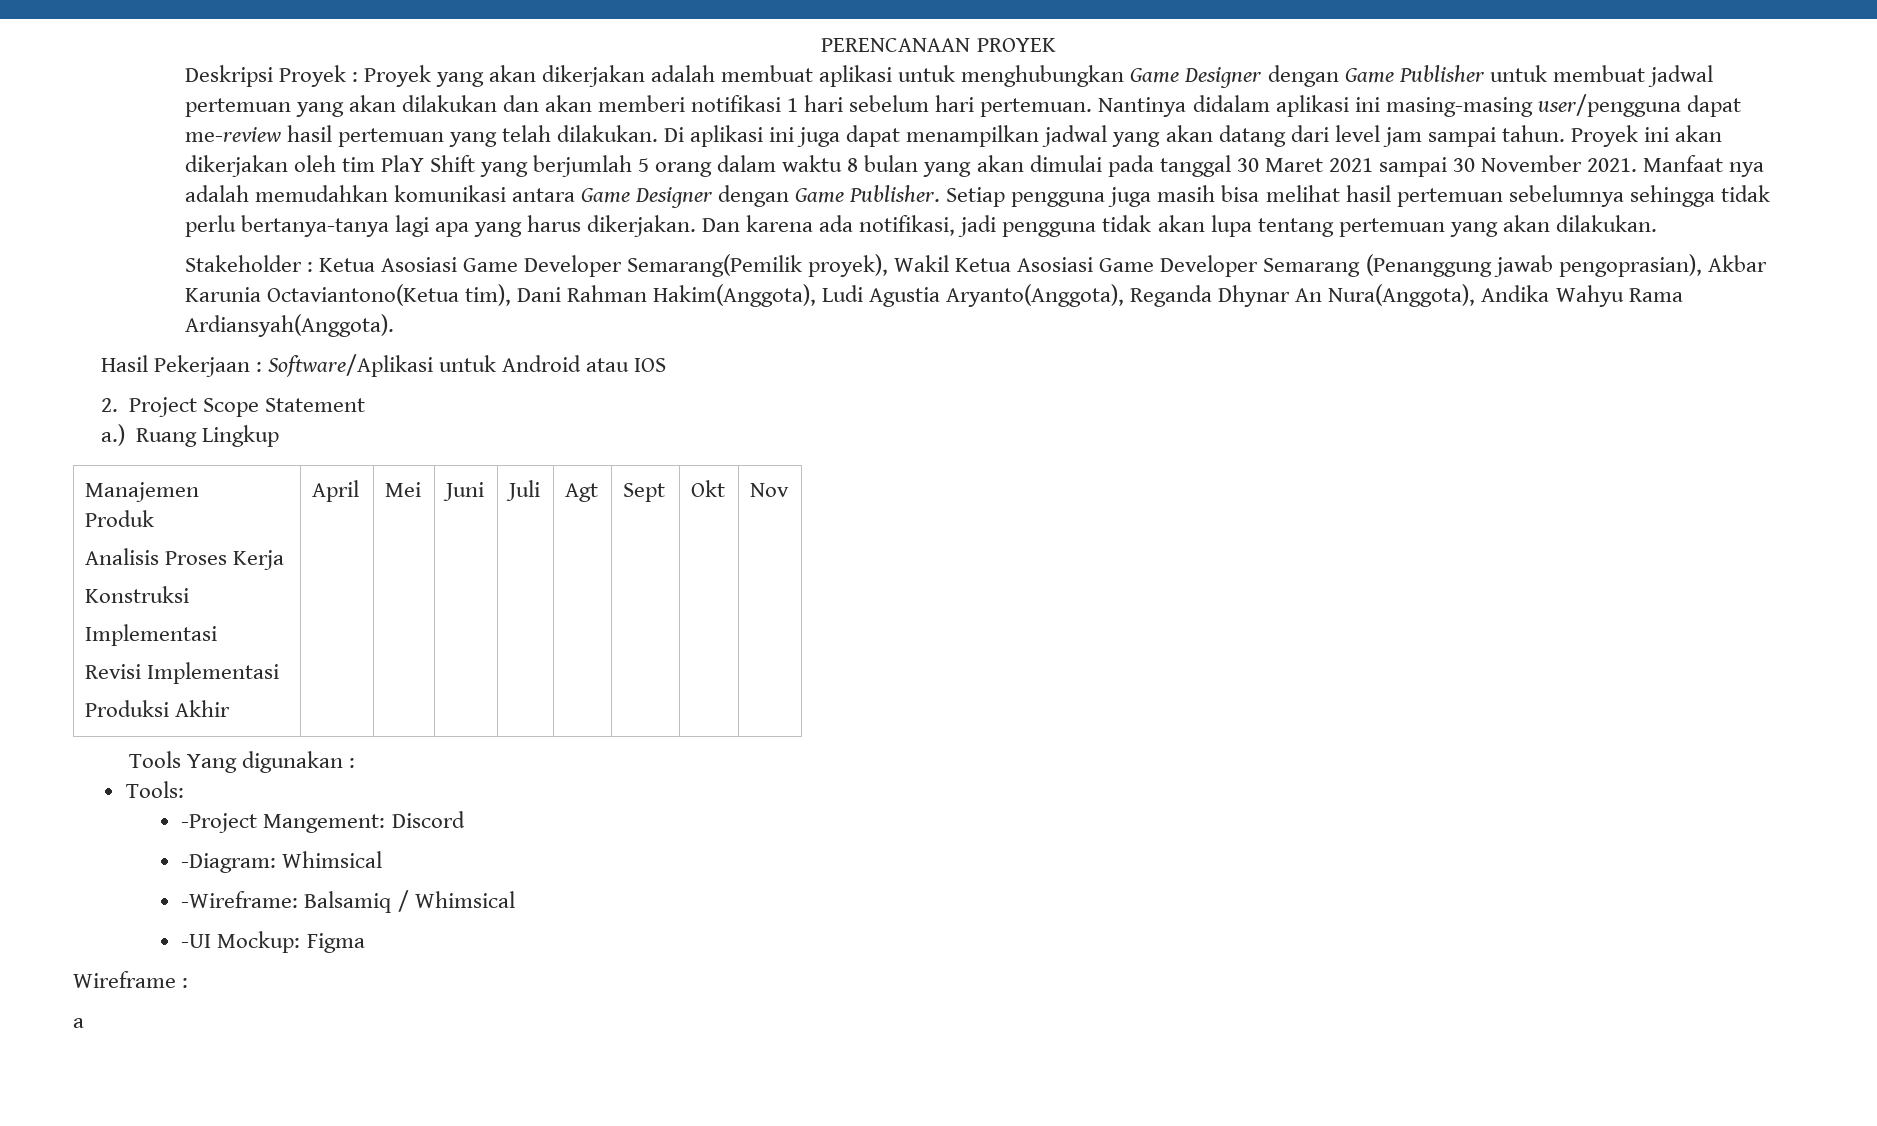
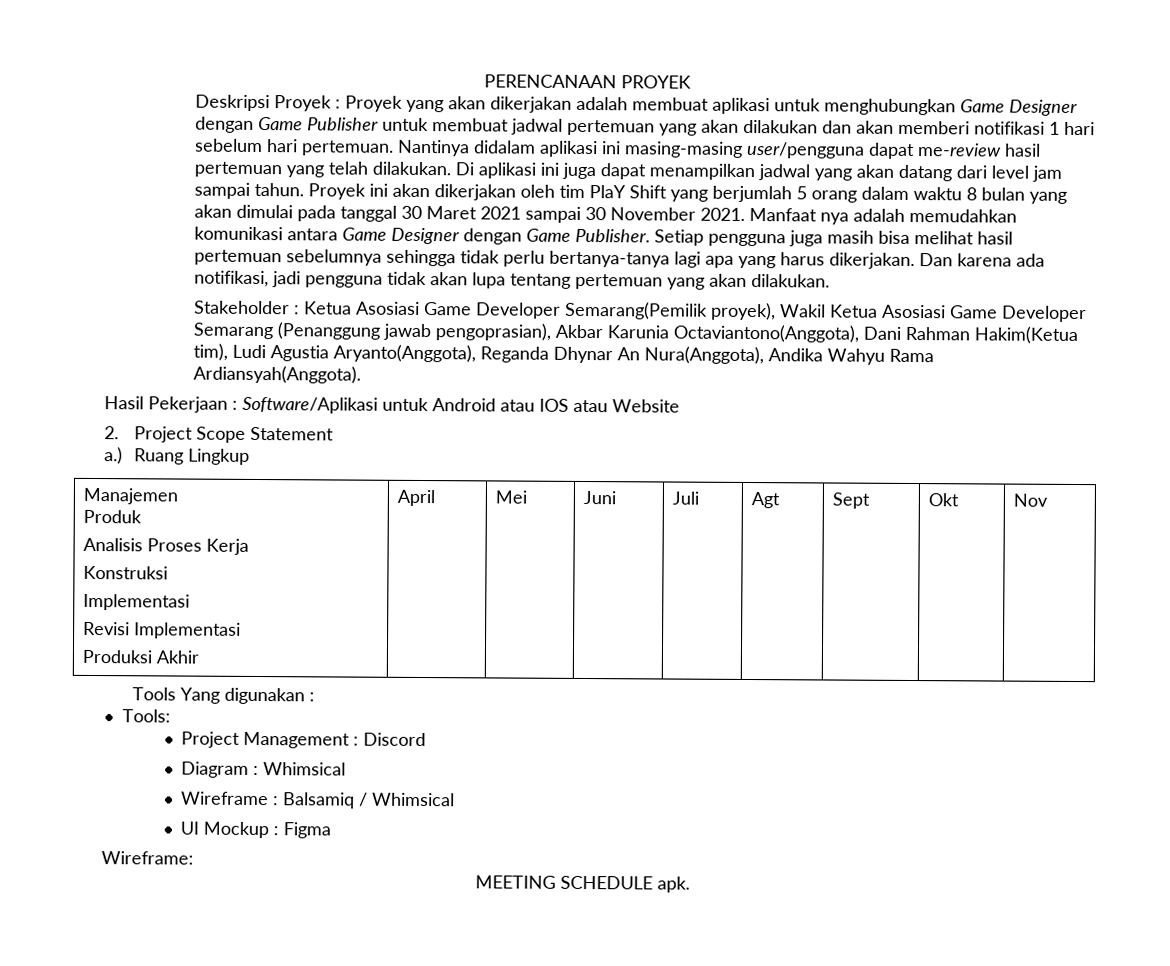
[266,284,816,307] Octaviantono(Ketua tim), Dani Rahman Hakim(Anggota), -> [673,324,1079,345] [193,343,229,361] Octaviantono(Anggota), Dani Rahman Hakim(Ketua tim),
(667, 365) none -> [572,399,680,413] atau Website
[181,813,386,833] -Project Mangement: -> [181,731,360,749] Project Management :
[181,851,383,873] [181,891,299,908] -Diagram: Whimsical // -Wireframe: -> [181,761,347,778] [181,791,280,806] Diagram : Whimsical // Wireframe :
[181,931,365,953] [73,971,189,988] [73,1018,84,1028] -UI Mockup: Figma // Wireframe : // a -> [180,821,332,839] [100,851,194,865] [475,875,690,893] UI Mockup : Figma // Wireframe: // MEETING SCHEDULE apk.

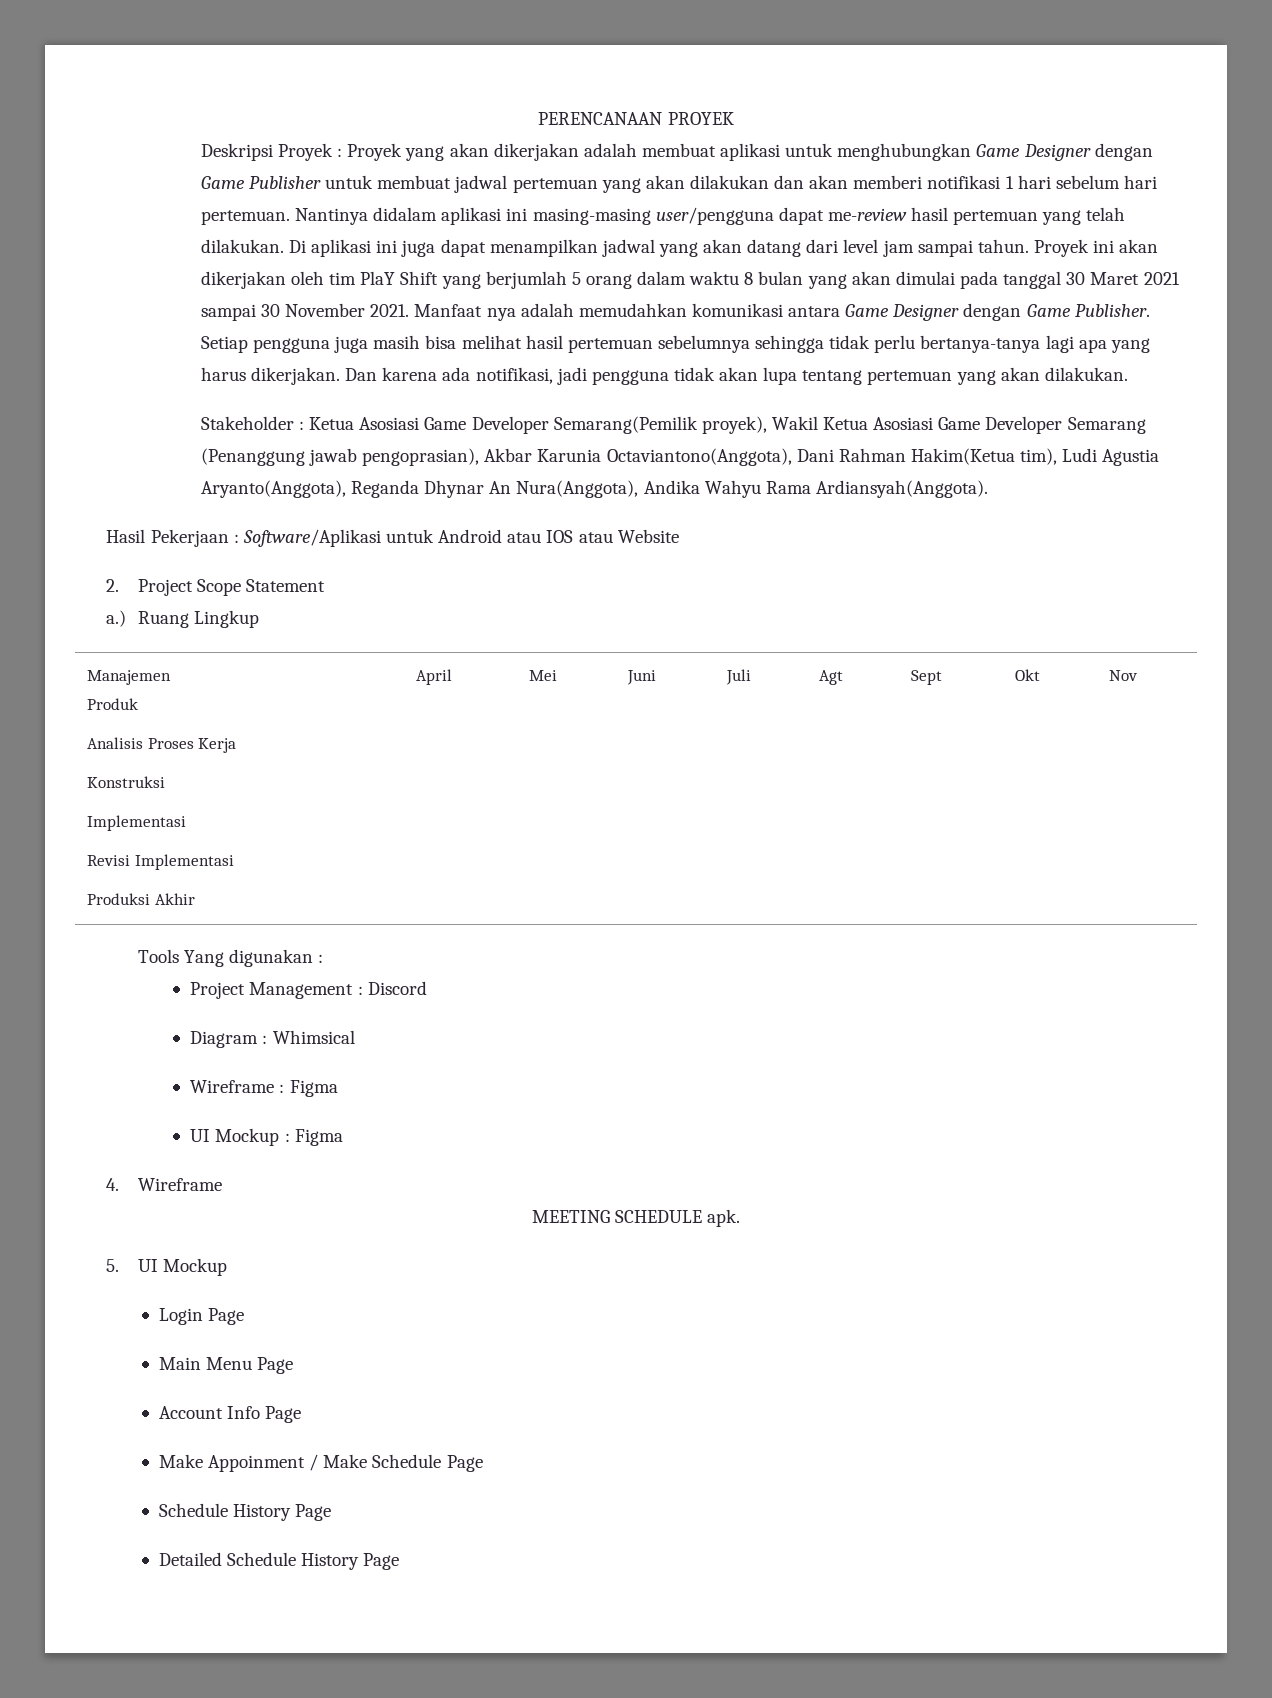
[121,709,171,723] // Tools: -> (324, 958) none
[283,792,456,809] Balsamiq / Whimsical -> [289,1080,338,1097] Figma
[100,851,194,865] Wireframe: -> [106,1178,222,1191] 4. Wireframe
(690, 884) none -> [106,1258,228,1276] [158,1308,244,1325] [158,1357,294,1374] [158,1406,302,1423] [158,1454,483,1472] [158,1503,332,1521] [158,1552,400,1570] // 5. UI Mockup // Login Page // Main Menu Page // Account Info Page // Make Appoinment / Make Schedule Page // Schedule History Page // Detailed Schedule History Page

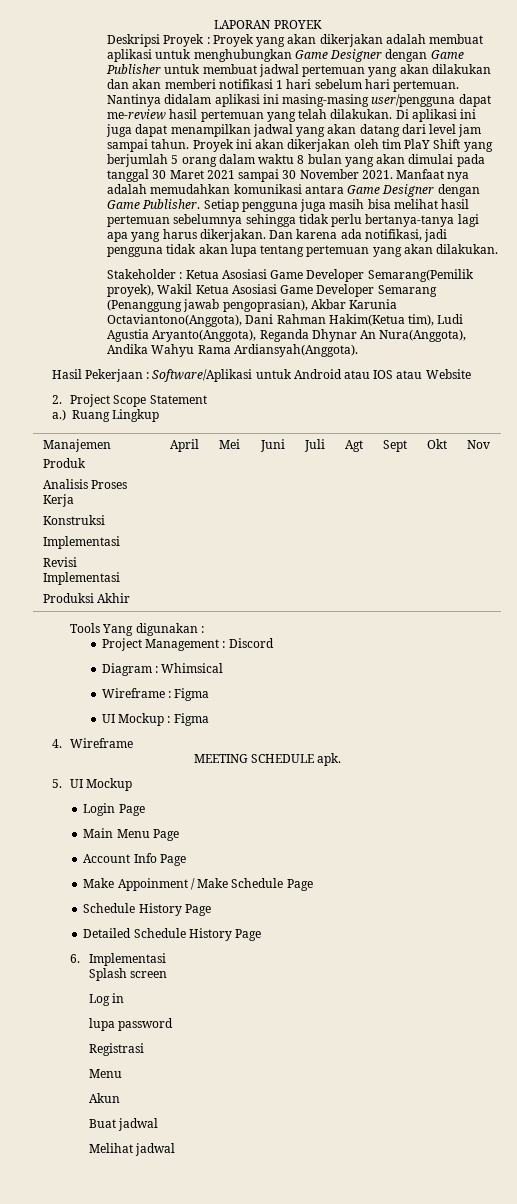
[538,112,663,125] PERENCANAAN -> [214,20,271,29] LAPORAN
(400, 1561) none -> [70,953,166,966] [88,968,167,981] [88,993,124,1006] [88,1018,173,1031] [88,1043,144,1056] [88,1069,122,1078] [88,1093,120,1103] [88,1118,158,1131] [88,1143,175,1156] // 6. Implementasi // Splash screen // Log in // lupa password // Registrasi // Menu // Akun // Buat jadwal // Melihat jadwal

